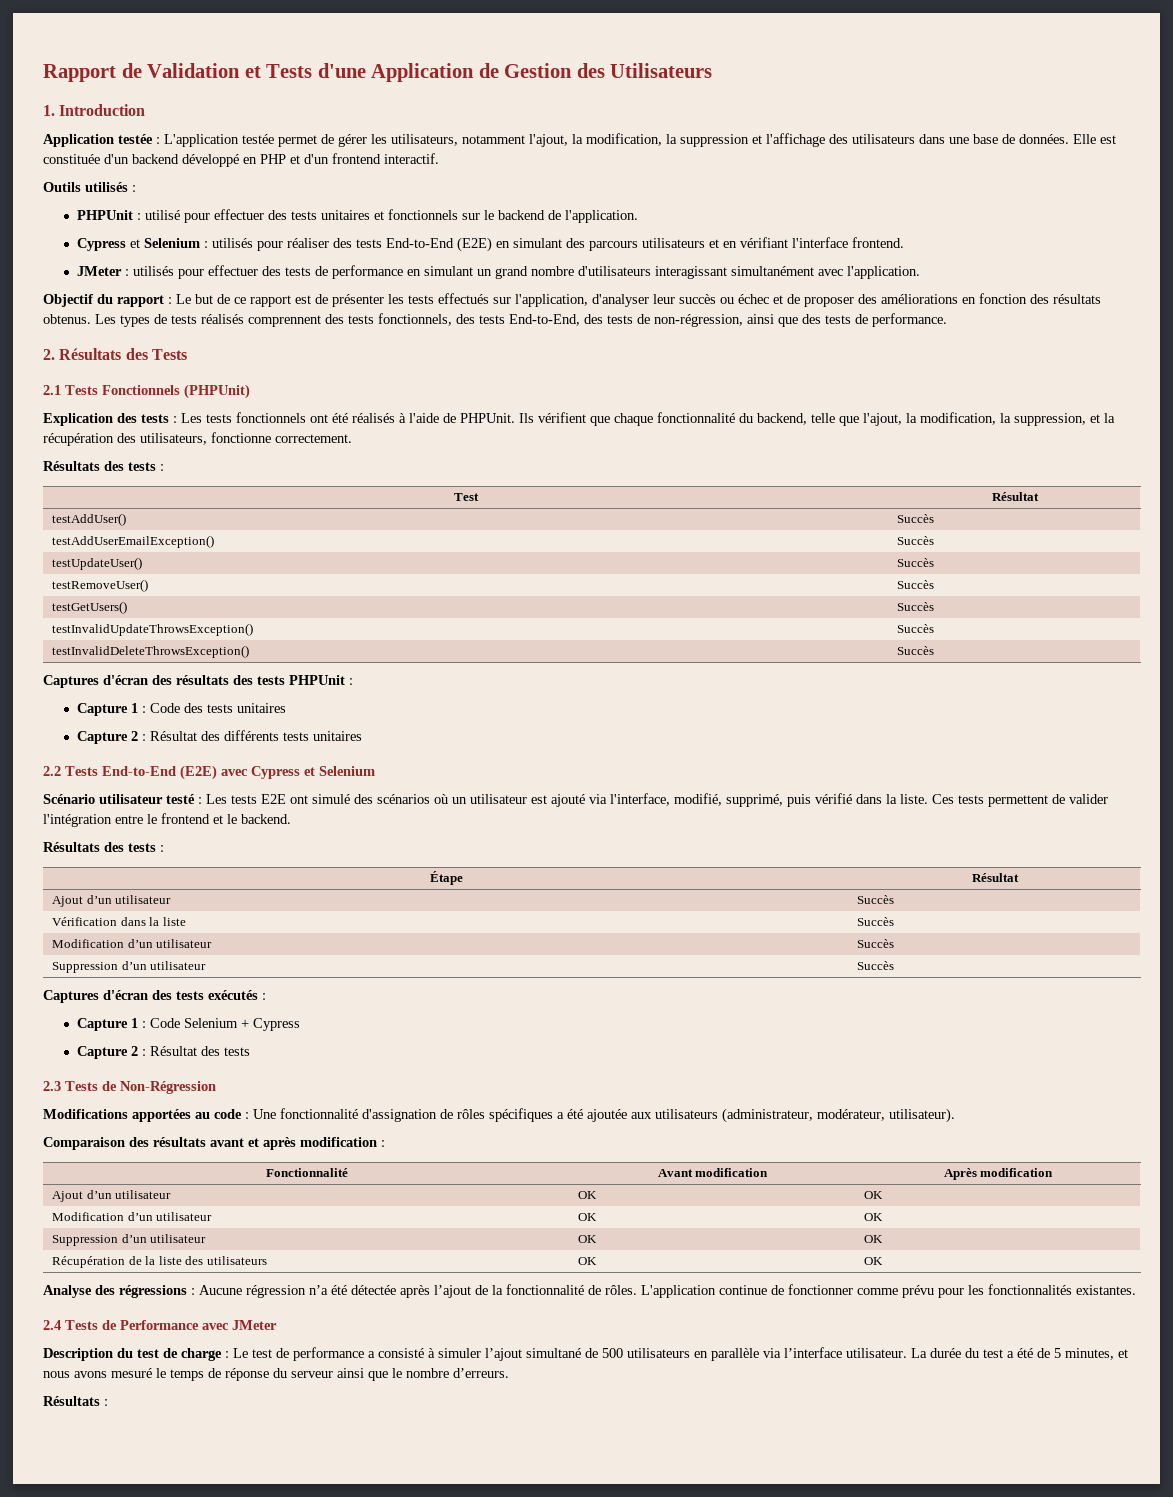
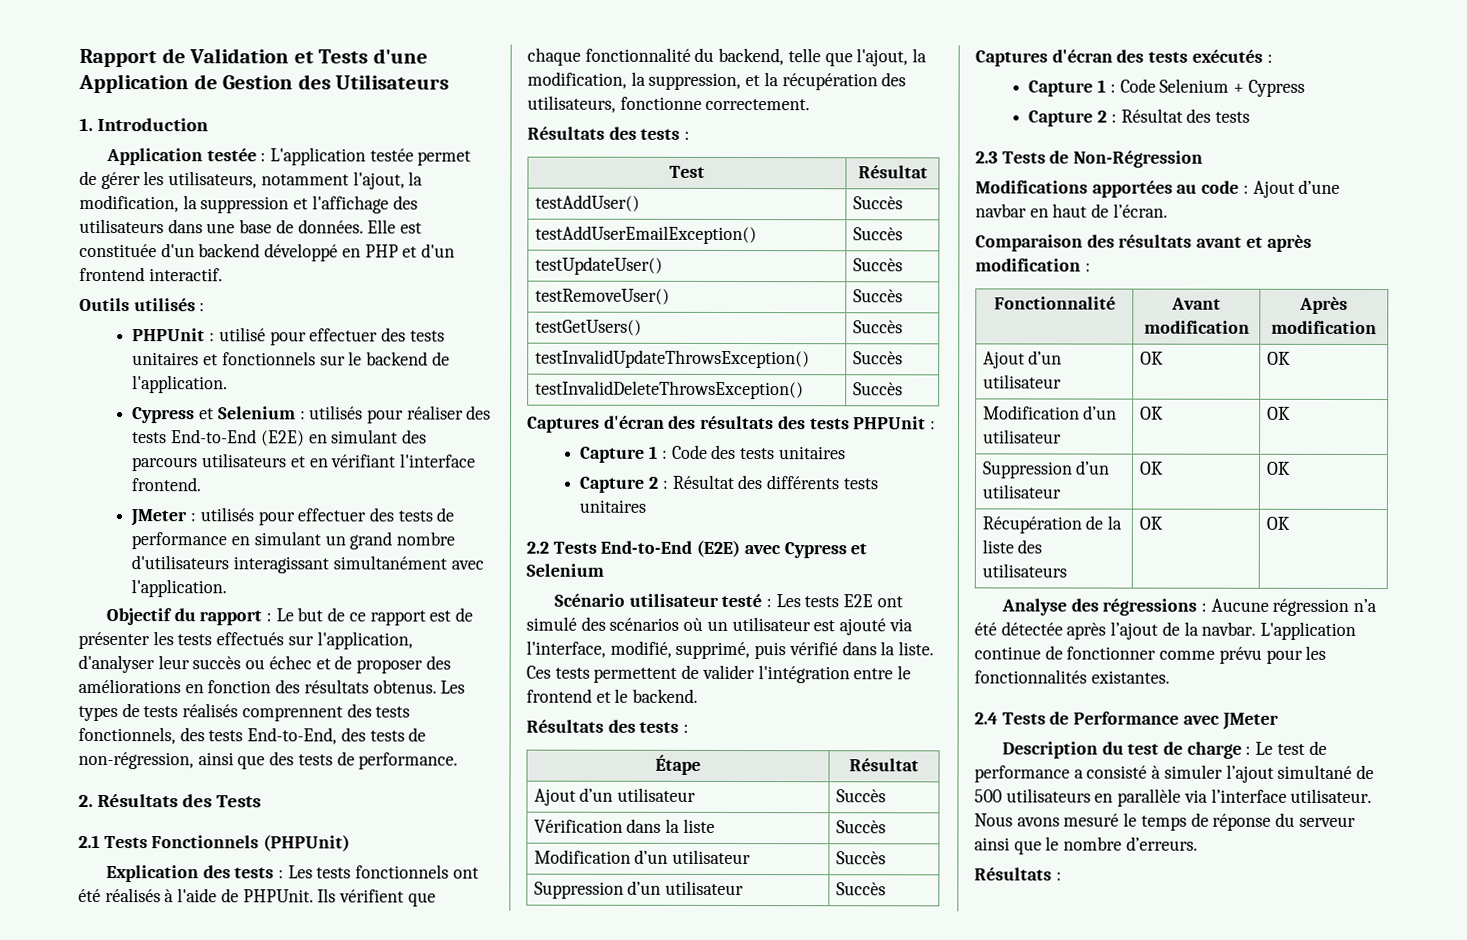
[253,1108,955,1123] Une fonctionnalité d'assignation de rôles spécifiques a été ajoutée aux utilisateurs (administrateur, modérateur, utilisateur). -> [1252,179,1341,198] [975,203,1168,218] Ajout d’une navbar en haut de l’écran.
[506,1284,637,1295] fonctionnalité de rôles. -> [1201,621,1257,636] navbar.
[911,1348,1128,1360] [43,1371,70,1378] La durée du test a été de 5 minutes, et nous -> [974,813,1013,827] Nous

